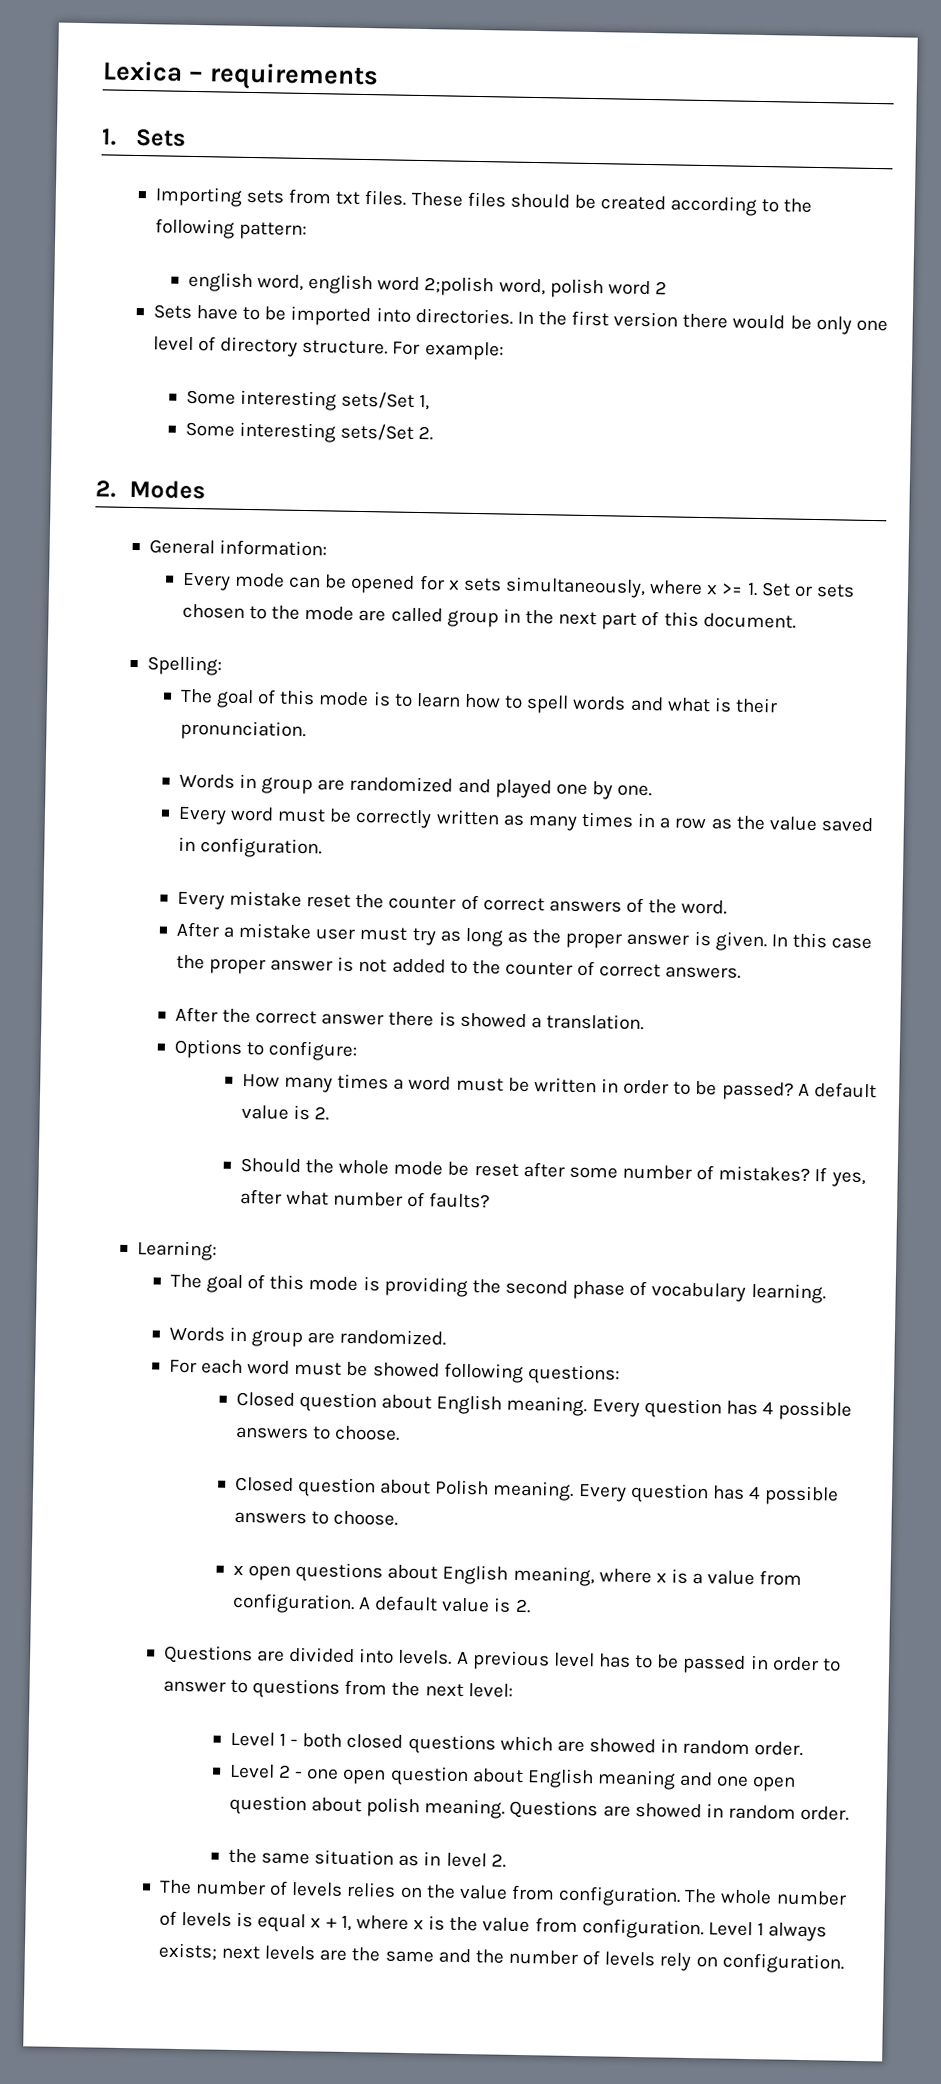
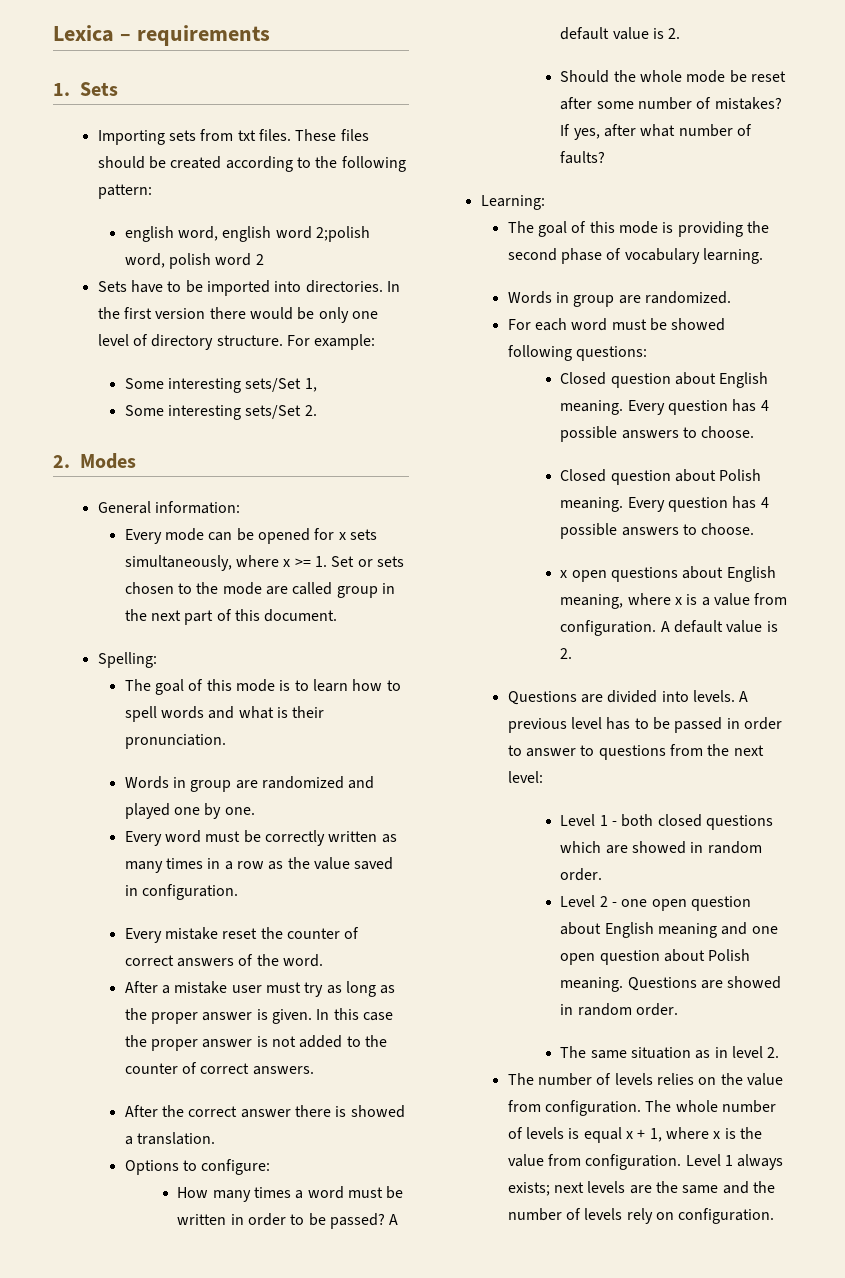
[366,1797,421,1818] polish -> [708,949,751,961] Polish
[227,1848,257,1864] the -> [560,1046,587,1058] The

